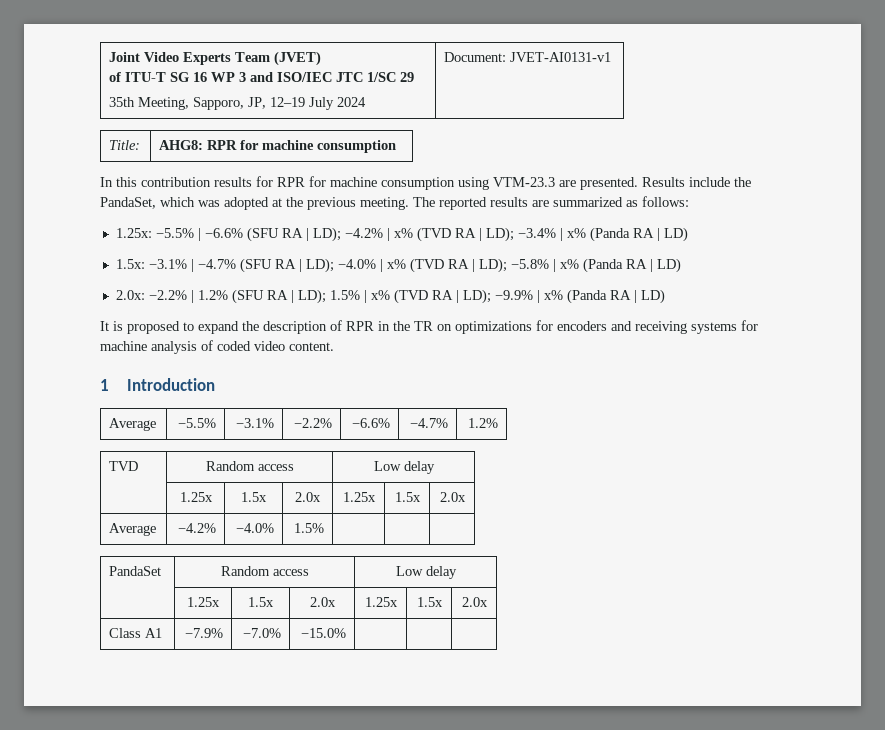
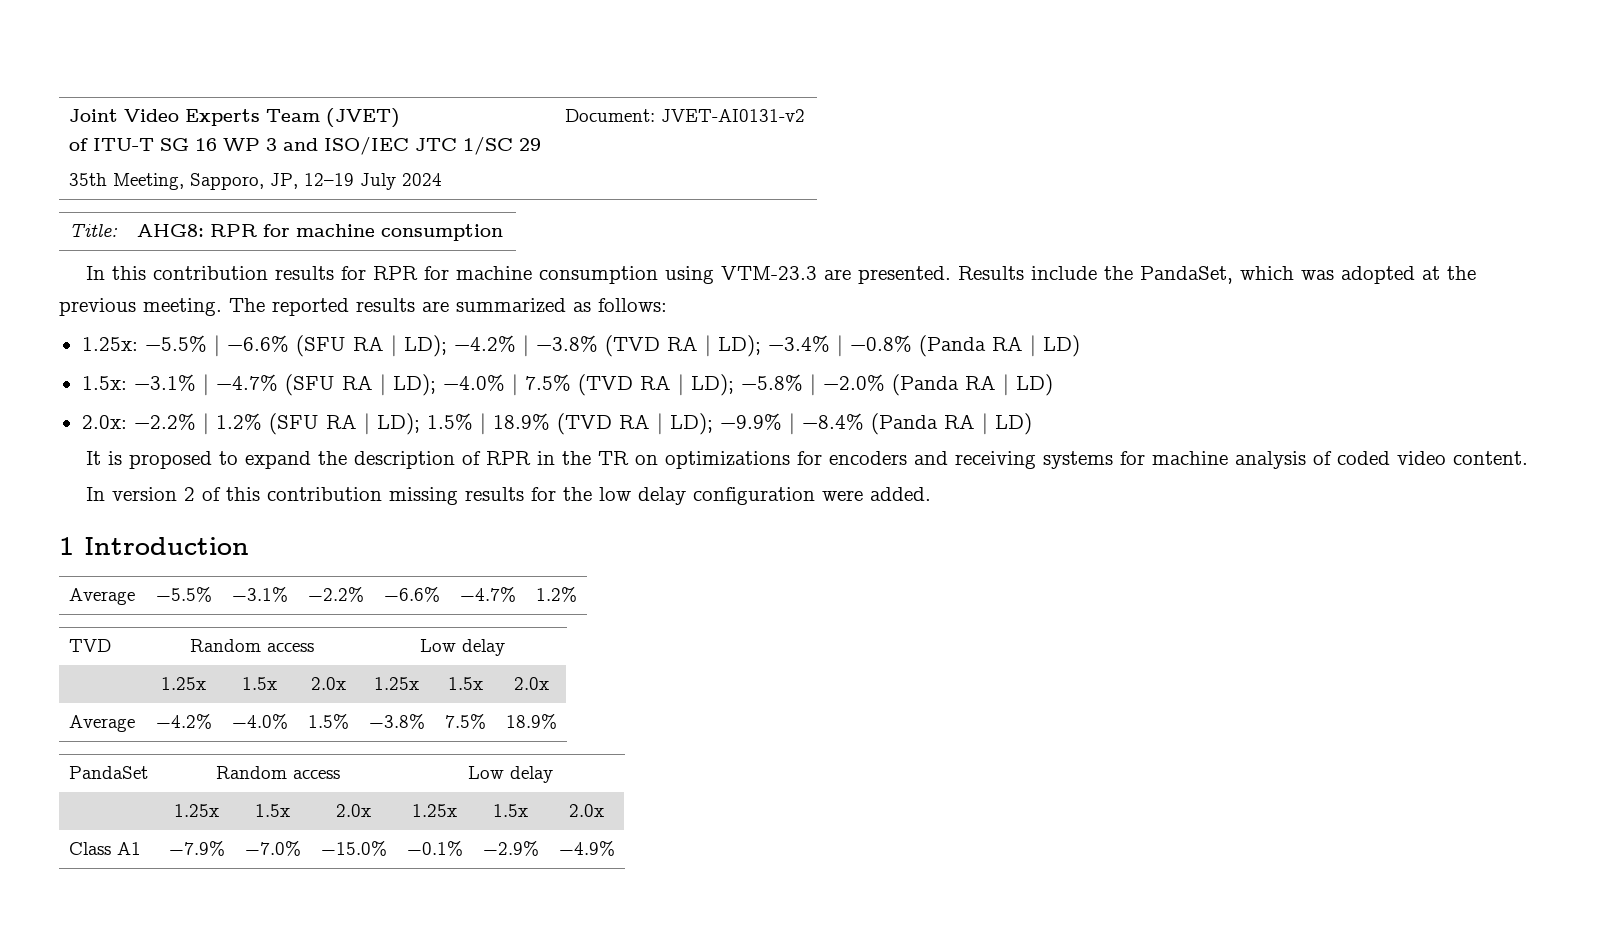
[510,52,612,62] JVET-AI0131-v1 -> [660,109,805,122] JVET-AI0131-v2
[393,228,413,238] x% -> [535,335,598,352] −3.8%
[566,228,586,238] x% -> [849,335,912,352] −0.8%
[386,259,406,269] x% -> [524,374,571,391] 7.5%
[559,259,579,269] x% -> [822,374,885,391] −2.0%
[370,290,390,300] x% -> [492,413,550,430] 18.9%
[543,290,563,300] x% -> [801,413,864,430] −8.4%
(334, 346) none -> [85,487,931,505] // In version 2 of this contribution missing results for the low delay configuration were added.
(324, 528) | | -> [369,714,426,729] [445,714,487,729] [506,714,558,729] −3.8% | 7.5% | 18.9%
(346, 633) | | -> [407,841,464,856] [483,841,540,856] [559,841,616,856] −0.1% | −2.9% | −4.9%

